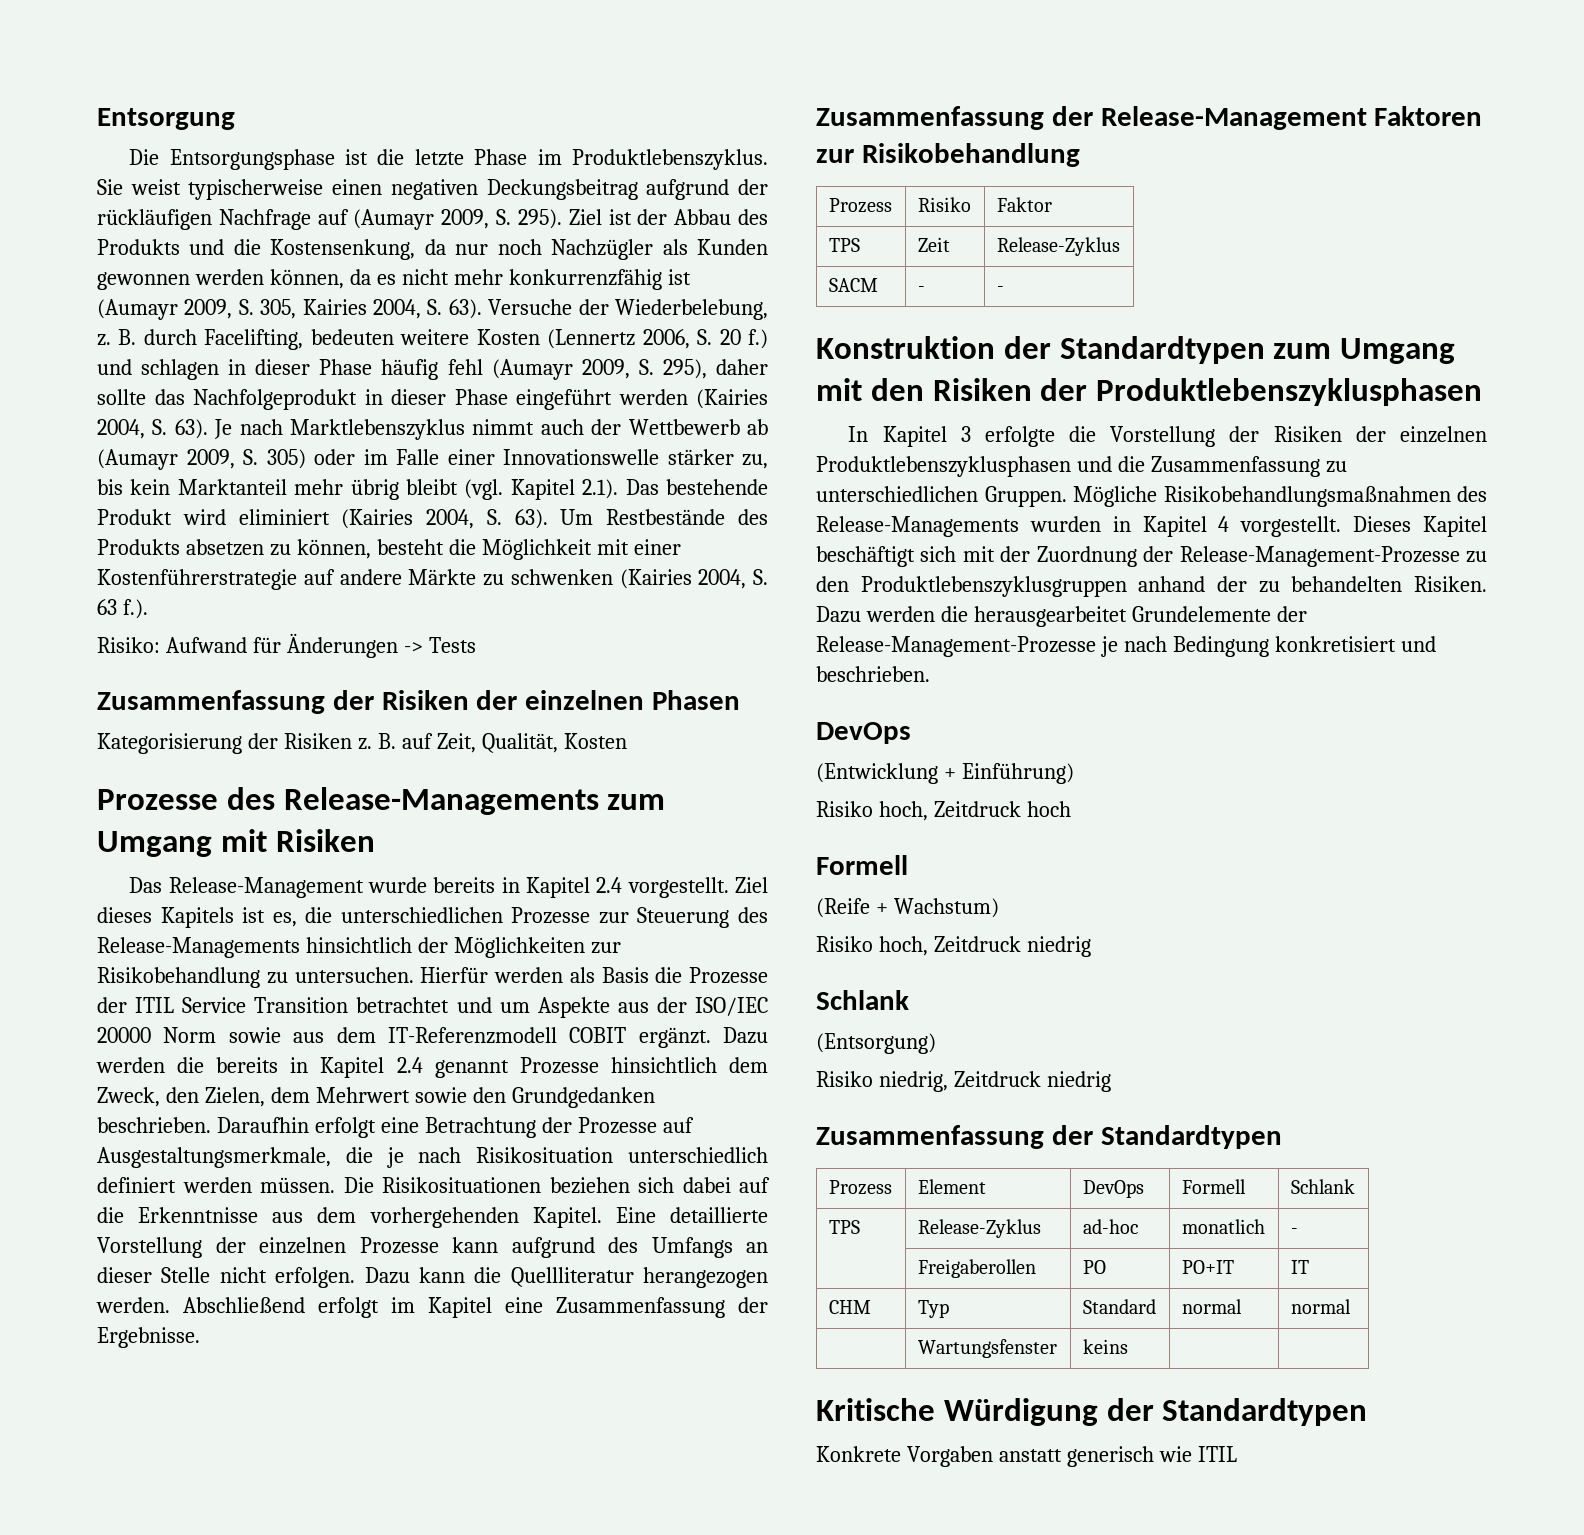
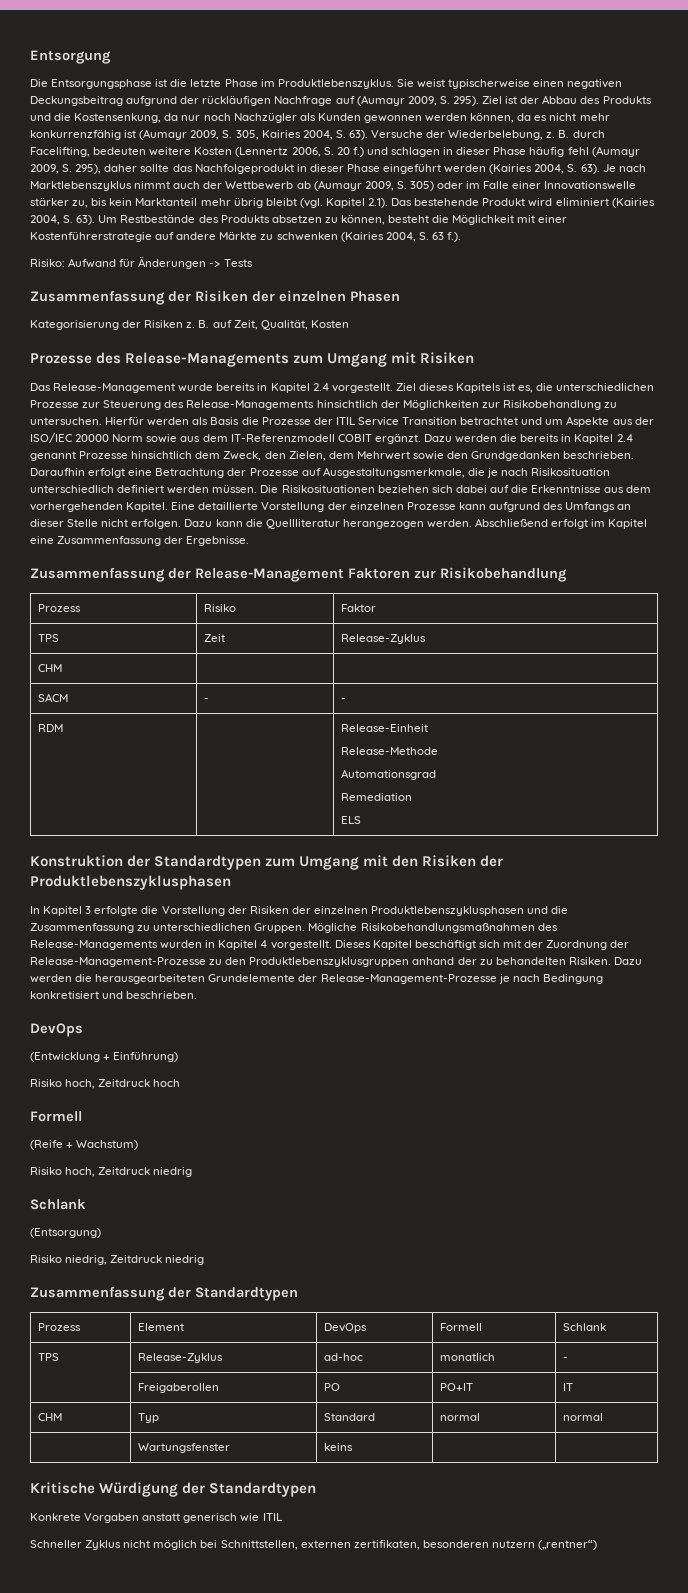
(1120, 246) none -> [37,664,62,672] // CHM | |
(1004, 289) none -> [37,724,63,732] [340,724,428,732] [340,747,438,755] [340,769,436,780] [340,793,412,801] [340,816,361,824] // RDM | | Release-Einheit // Release-Methode // Automationsgrad // Remediation // ELS
[973,606,1127,627] herausgearbeitet -> [95,974,206,984] herausgearbeiteten
(1237, 1454) none -> [30,1540,598,1550] // Schneller Zyklus nicht möglich bei Schnittstellen, externen zertifikaten, besonderen nutzern („rentner“)

